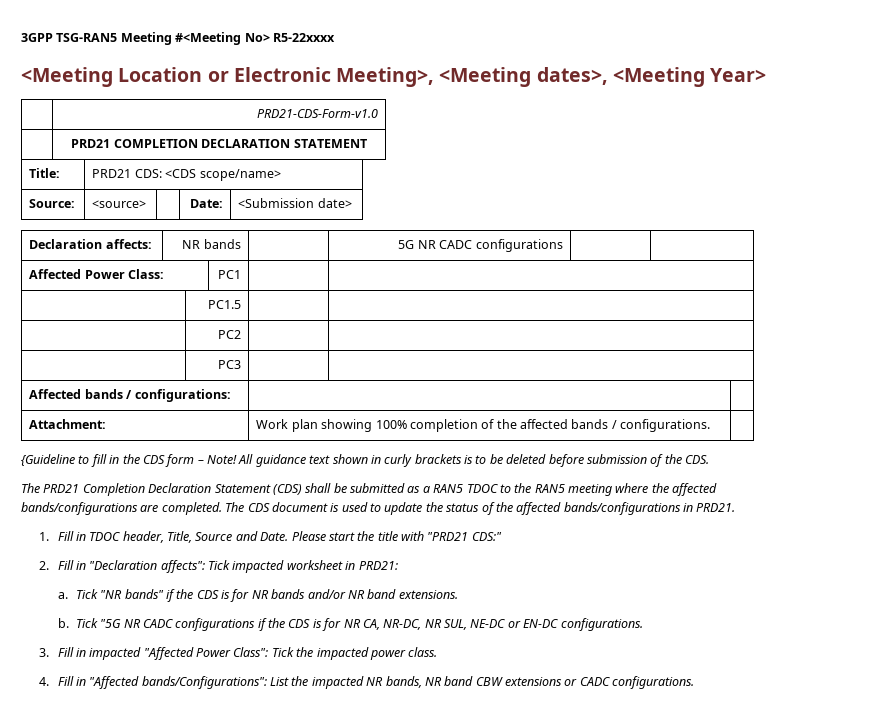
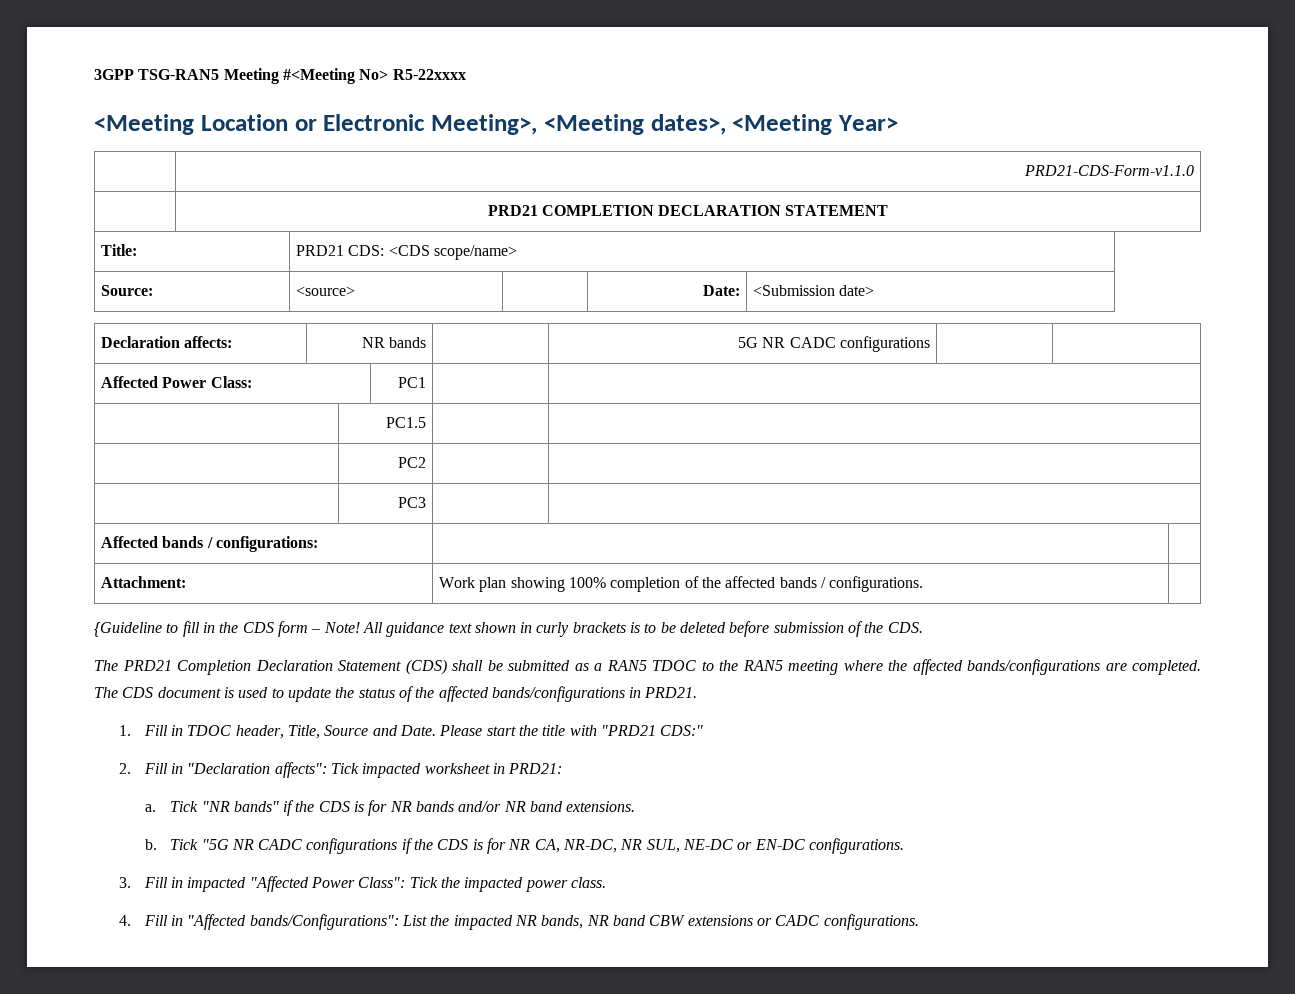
[256,109,378,118] PRD21-CDS-Form-v1.0 -> [1023,165,1194,176] PRD21-CDS-Form-v1.1.0

